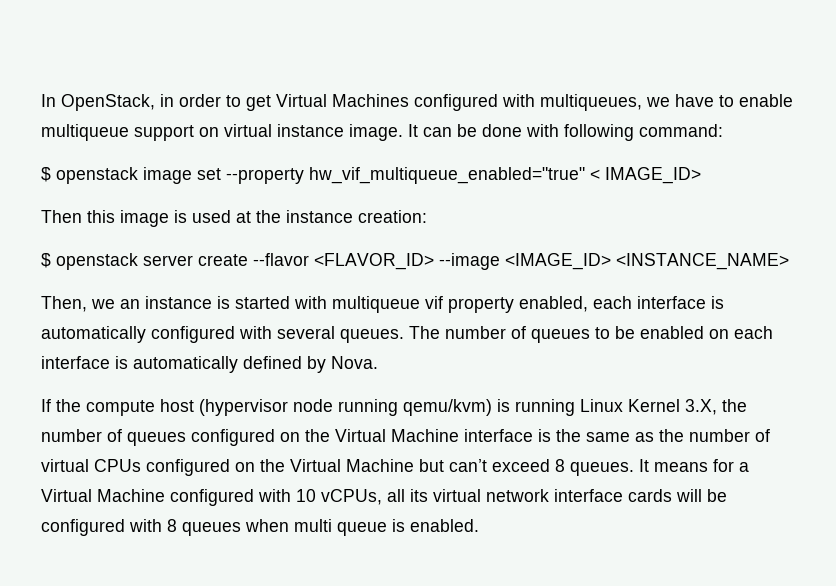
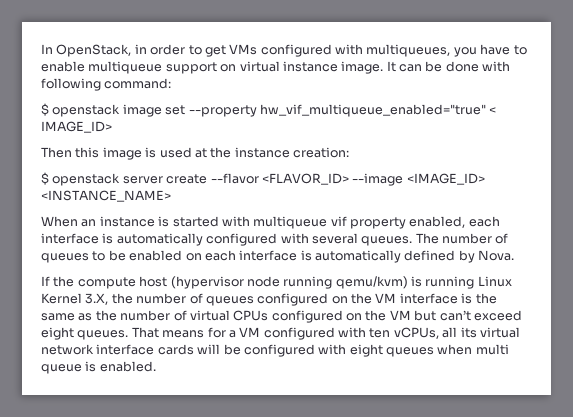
[276,94,409,107] Virtual Machines -> [229,44,258,55] VMs
[646,97,670,107] we -> [453,47,477,57] you
[41,296,115,312] Then, we -> [41,216,78,227] When
[335,429,459,442] Virtual Machine -> [375,293,397,303] VM
[290,459,414,472] Virtual Machine -> [389,310,411,320] VM
[555,459,649,476] 8 queues. It -> [41,327,159,340] eight queues. That
[41,489,316,506] Virtual Machine configured with 10 -> [239,327,391,340] VM configured with ten
[167,519,177,532] 8 -> [349,344,383,357] eight

